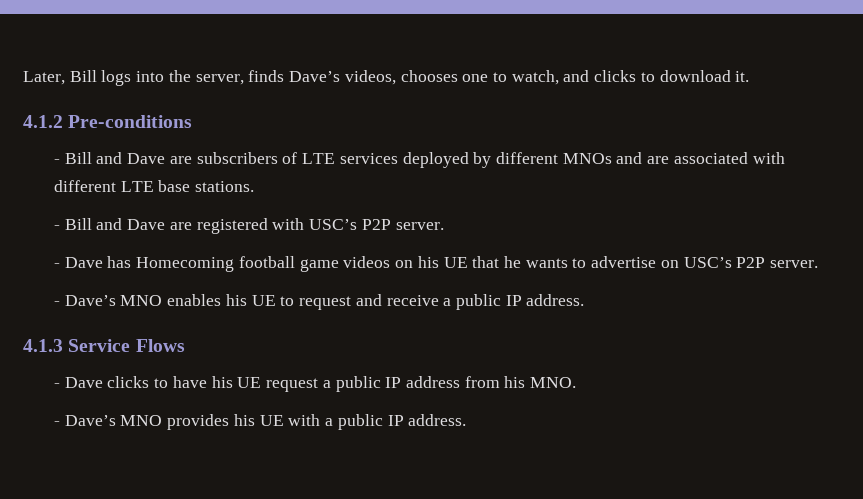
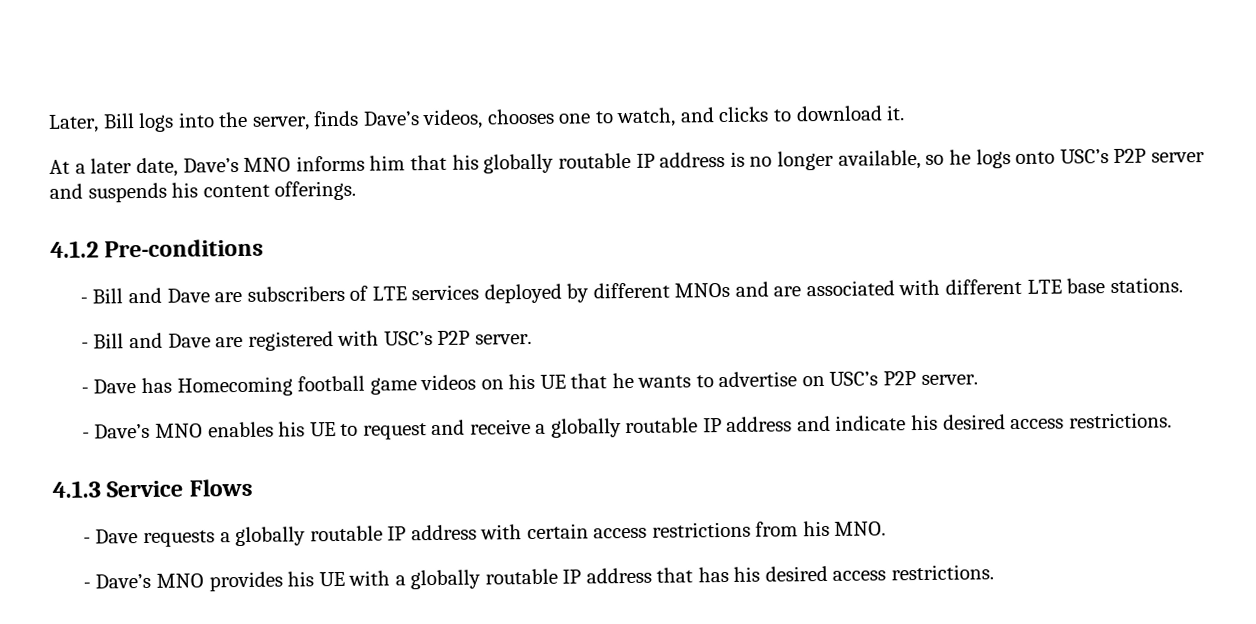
(750, 76) none -> [49,148,1205,178] [49,180,357,203] // At a later date, Dave’s MNO informs him that his globally routable IP address is no longer available, so he logs onto USC’s P2P server and suspends his content offerings.
[455,294,585,310] public IP address. -> [550,412,1172,438] globally routable IP address and indicate his desired access restrictions.
[107,376,460,392] clicks to have his UE request a public IP address -> [142,521,751,548] requests a globally routable IP address with certain access restrictions
[337,414,467,430] public IP address. -> [410,564,994,590] globally routable IP address that has his desired access restrictions.

